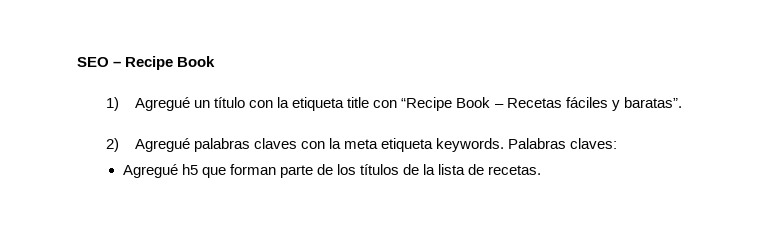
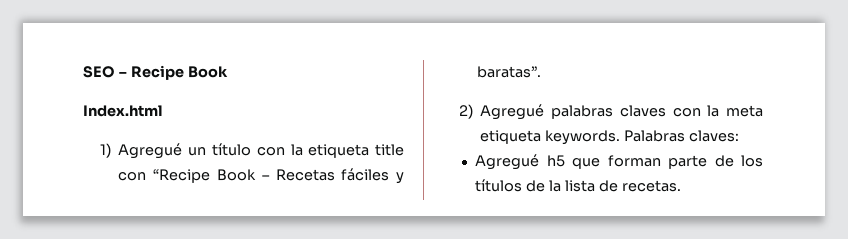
(216, 61) none -> [83,105,163,117] // Index.html

